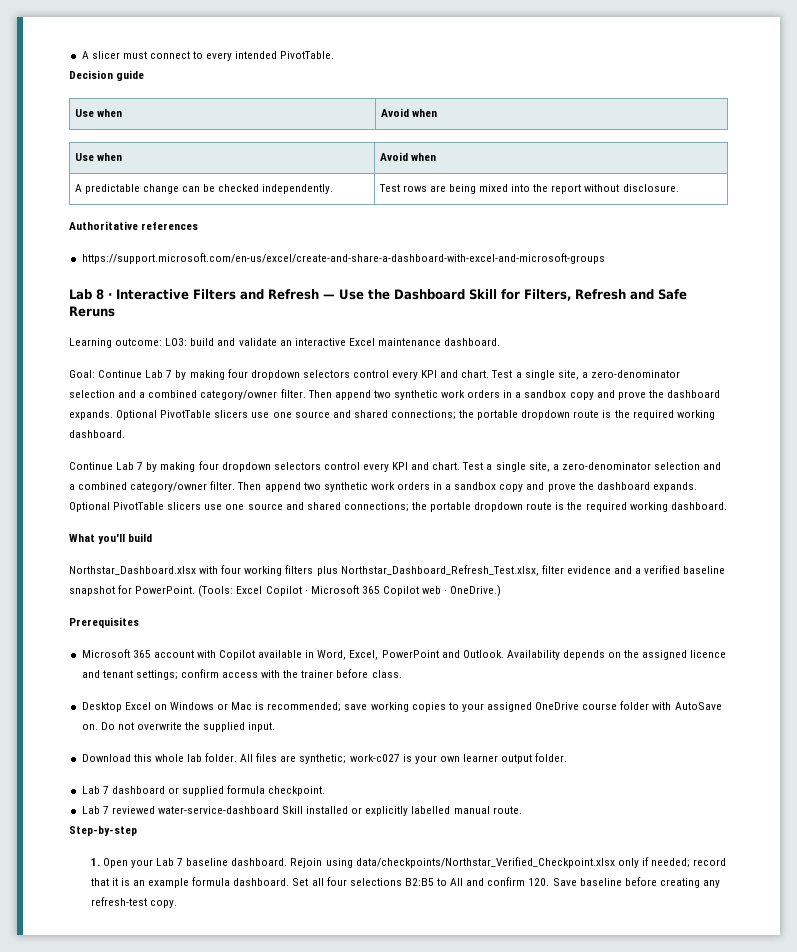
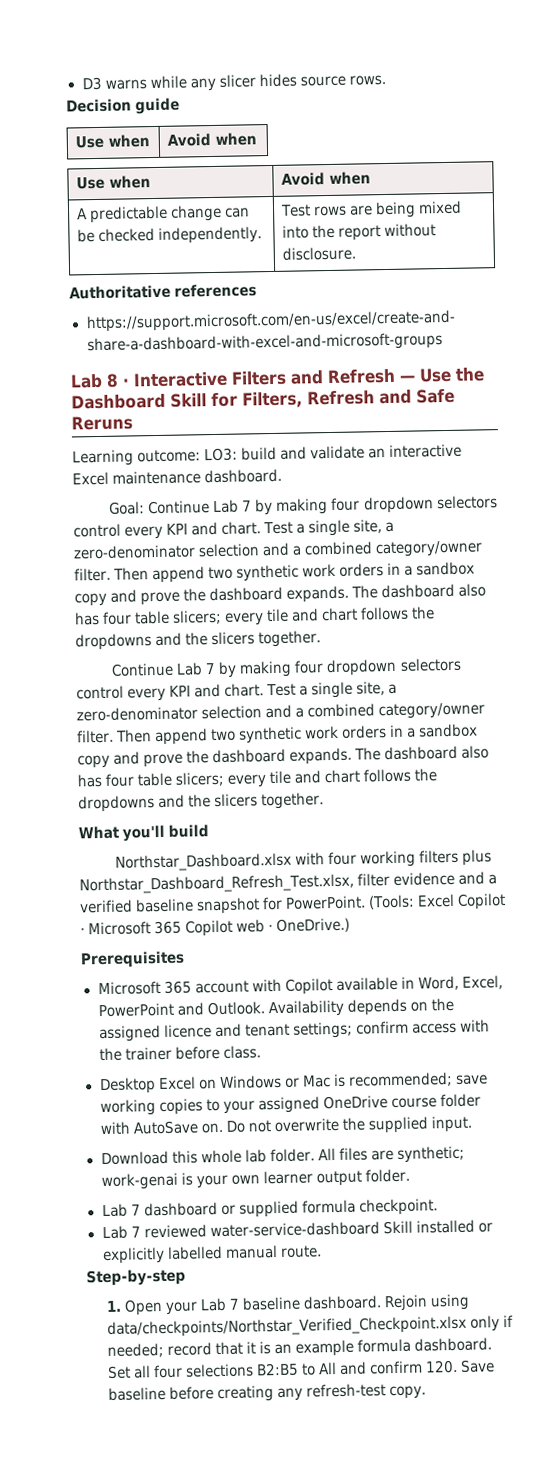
[81,51,335,61] A slicer must connect to every intended PivotTable. -> [81,73,386,92] D3 warns while any slicer hides source rows.
[116,410,715,420] [69,430,125,438] Optional PivotTable slicers use one source and shared connections; the portable dropdown route is the required working dashboard. -> [351,583,487,599] [74,606,436,626] [75,630,322,651] The dashboard also has four table slicers; every tile and chart follows the dropdowns and the slicers together.
[69,502,727,512] Optional PivotTable slicers use one source and shared connections; the portable dropdown route is the required working dashboard. -> [354,745,490,761] [77,768,438,788] [78,792,325,813] The dashboard also has four table slicers; every tile and chart follows the dropdowns and the slicers together.
[349,754,400,762] work-c027 -> [100,1172,178,1191] work-genai

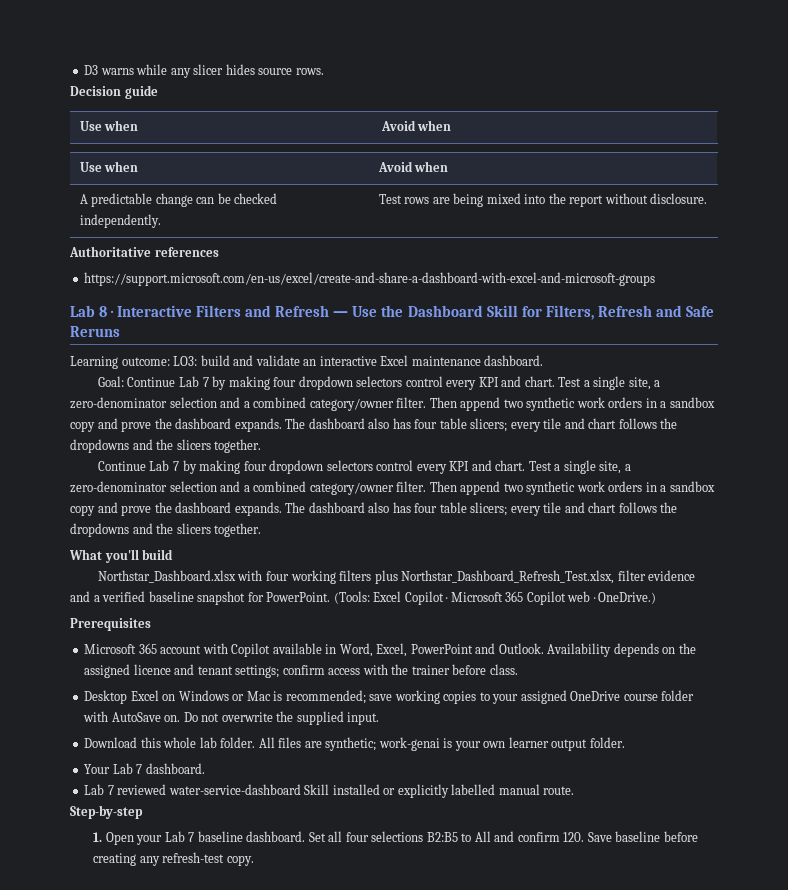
[101,1198,438,1218] Lab 7 dashboard or supplied formula checkpoint. -> [84,763,205,774] Your Lab 7 dashboard.
[384,1293,471,1312] [106,1314,514,1338] [106,1337,493,1358] Rejoin using data/checkpoints/Northstar_Verified_Checkpoint.xlsx only if needed; record that it is an example formula dashboard. -> (306, 836) none

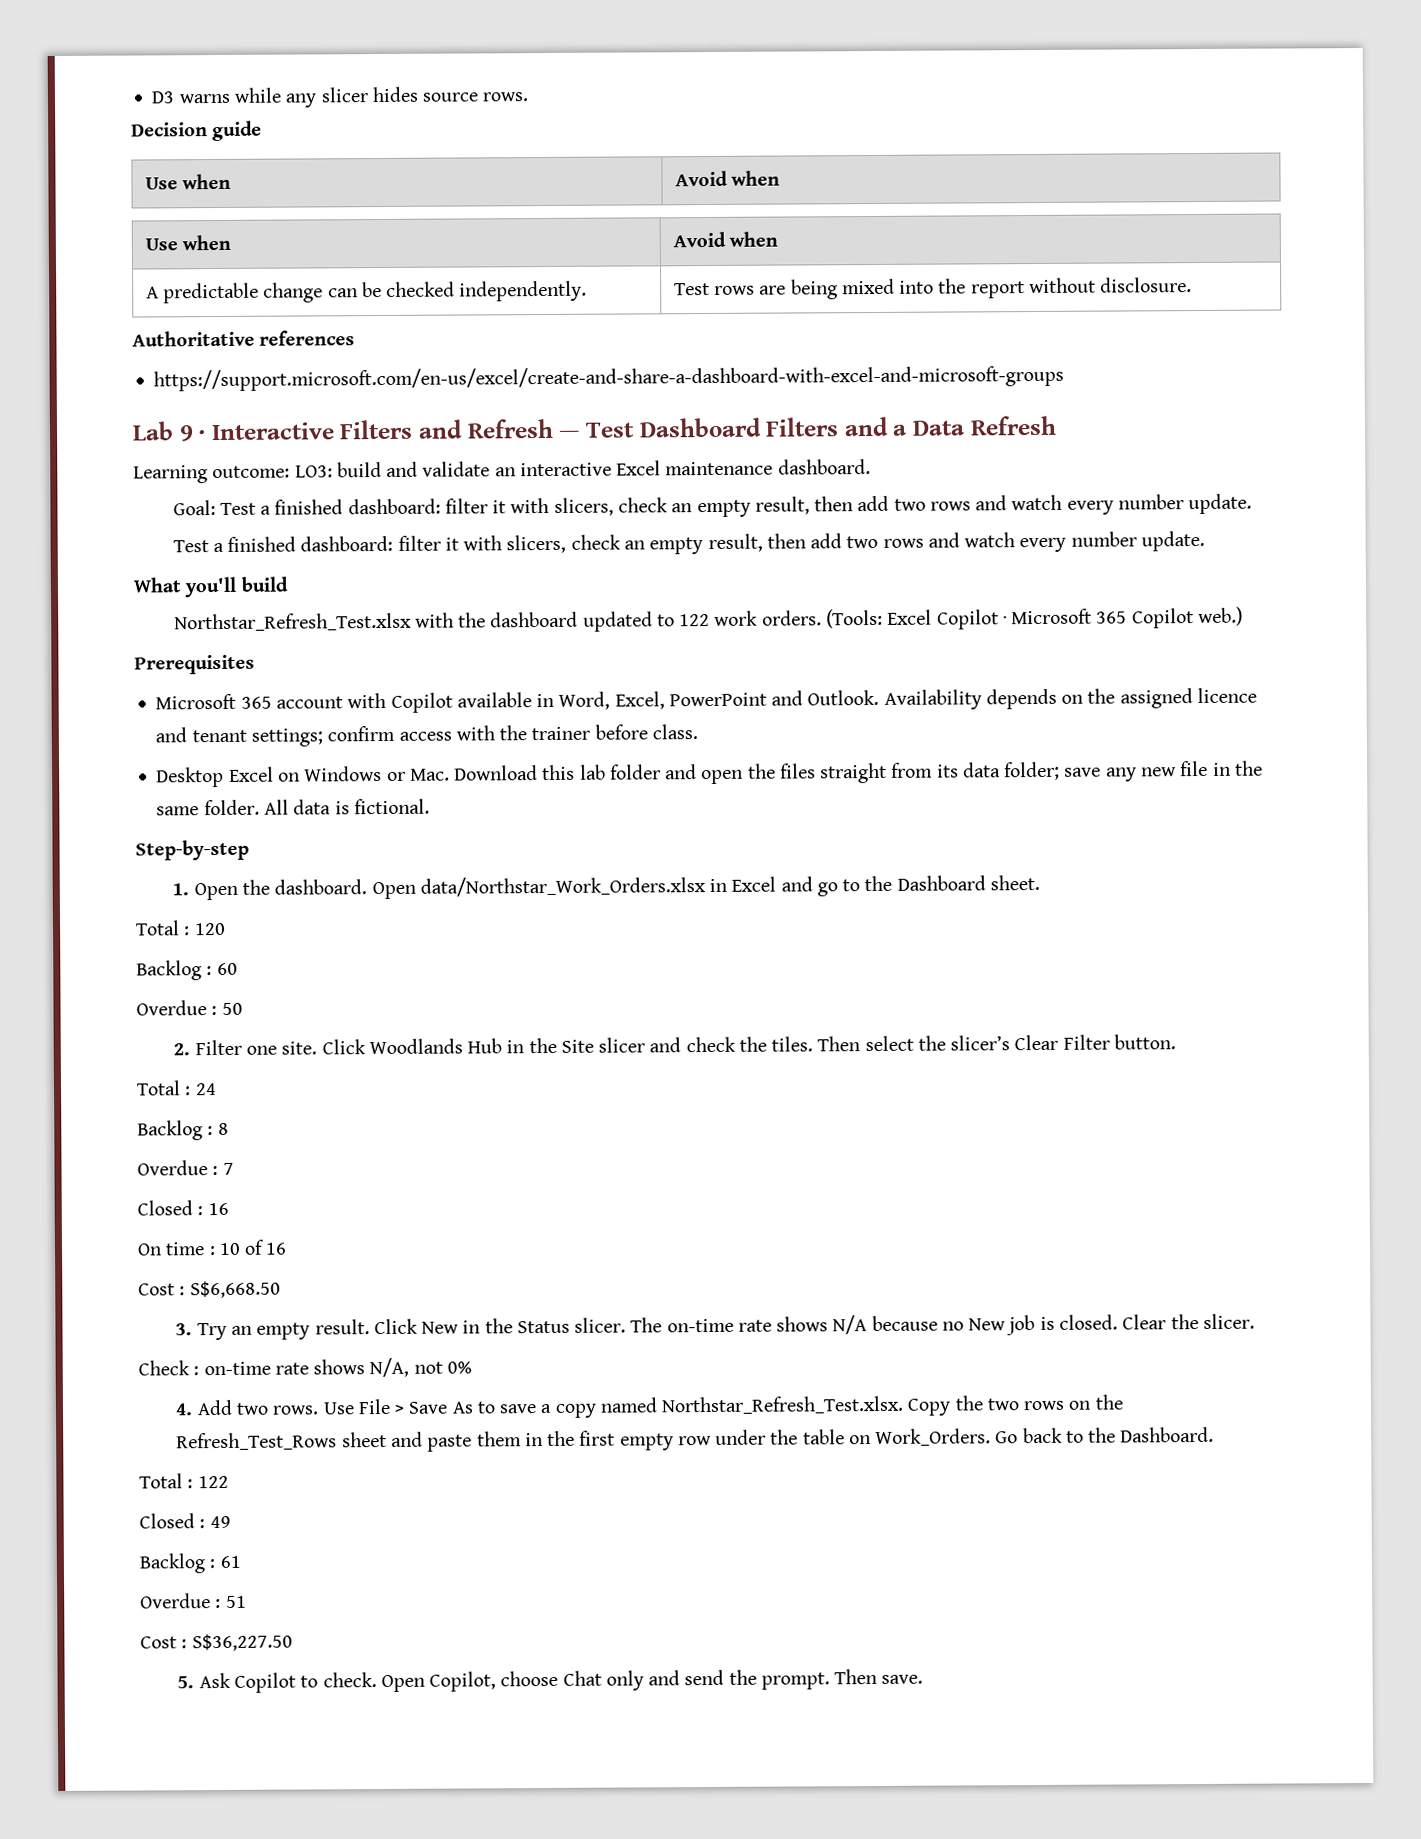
[99,306,108,317] 8 -> [178,425,194,442] 9
[352,305,714,320] [70,326,120,337] Use the Dashboard Skill for Filters, Refresh and Safe Reruns -> [584,415,1057,438] Test Dashboard Filters and a Data Refresh
[127,376,661,390] [70,397,715,411] [70,418,678,432] [70,439,262,453] [97,460,631,474] [70,481,715,495] [70,502,678,516] [70,523,262,537] [69,549,174,563] [97,570,696,584] [70,591,331,605] Continue Lab 7 by making four dropdown selectors control every KPI and chart. Test a single site, a zero-denominator selection and a combined category/owner filter. Then append two synthetic work orders in a sandbox copy and prove the dashboard expands. The dashboard also has four table slicers; every tile and chart follows the dropdowns and the slicers together. // Continue Lab 7 by making four dropdown selectors control every KPI and chart. Test a single site, a zero-denominator selection and a combined category/owner filter. Then append two synthetic work orders in a sandbox copy and prove the dashboard expands. The dashboard also has four table slicers; every tile and chart follows the dropdowns and the slicers together. // What you'll build // Northstar_Dashboard.xlsx with four working filters plus Northstar_Dashboard_Refresh_Test.xlsx, filter evidence and a verified baseline snapshot for PowerPoint. -> [219,493,1253,518] [172,530,1205,555] [133,576,288,598] [173,610,822,632] Test a finished dashboard: filter it with slicers, check an empty result, then add two rows and watch every number update. // Test a finished dashboard: filter it with slicers, check an empty result, then add two rows and watch every number update. // What you'll build // Northstar_Refresh_Test.xlsx with the dashboard updated to 122 work orders.
[567,591,657,604] web · OneDrive.) -> [1197,606,1243,627] web.)
[246,690,695,704] [83,711,380,725] [84,737,625,751] [84,763,205,774] [84,784,575,798] [70,805,143,819] [93,831,698,845] [93,852,254,866] Mac is recommended; save working copies to your assigned OneDrive course folder with AutoSave on. Do not overwrite the supplied input. // Download this whole lab folder. All files are synthetic; work-genai is your own learner output folder. // Your Lab 7 dashboard. // Lab 7 reviewed water-service-dashboard Skill installed or explicitly labelled manual route. // Step-by-step // 1. Open your Lab 7 baseline dashboard. Set all four selections B2:B5 to All and confirm 120. Save baseline before creating any refresh-test copy. -> [409,760,1263,785] [156,798,430,816] [135,839,249,861] [172,874,1040,901] [135,920,226,936] [136,960,238,981] [136,1000,243,1016] [173,1034,1177,1056] [136,1080,217,1096] [137,1120,229,1141] [137,1160,234,1176] [137,1200,229,1216] [137,1239,288,1256] [138,1280,281,1299] [175,1313,1255,1341] [138,1357,472,1378] [175,1394,1124,1418] [176,1426,1215,1452] [139,1473,229,1489] [139,1513,231,1529] [139,1553,241,1574] [140,1593,247,1609] [140,1633,293,1652] [177,1668,924,1693] Mac. Download this lab folder and open the files straight from its data folder; save any new file in the same folder. All data is fictional. // Step-by-step // 1. Open the dashboard. Open data/Northstar_Work_Orders.xlsx in Excel and go to the Dashboard sheet. // Total : 120 // Backlog : 60 // Overdue : 50 // 2. Filter one site. Click Woodlands Hub in the Site slicer and check the tiles. Then select the slicer’s Clear Filter button. // Total : 24 // Backlog : 8 // Overdue : 7 // Closed : 16 // On time : 10 of 16 // Cost : S$6,668.50 // 3. Try an empty result. Click New in the Status slicer. The on-time rate shows N/A because no New job is closed. Clear the slicer. // Check : on-time rate shows N/A, not 0% // 4. Add two rows. Use File > Save As to save a copy named Northstar_Refresh_Test.xlsx. Copy the two rows on the Refresh_Test_Rows sheet and paste them in the first empty row under the table on Work_Orders. Go back to the Dashboard. // Total : 122 // Closed : 49 // Backlog : 61 // Overdue : 51 // Cost : S$36,227.50 // 5. Ask Copilot to check. Open Copilot, choose Chat only and send the prompt. Then save.

